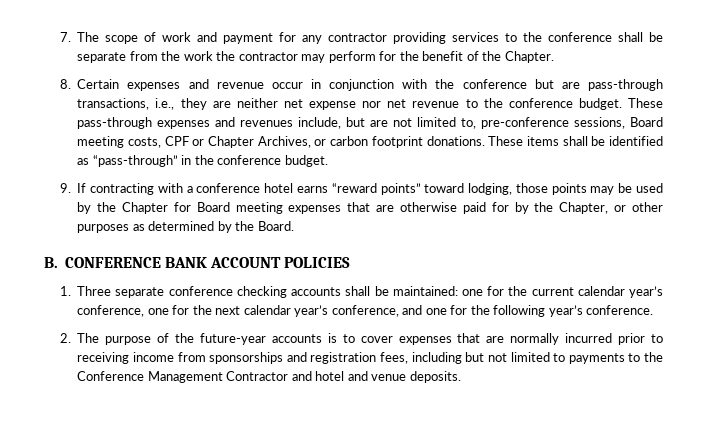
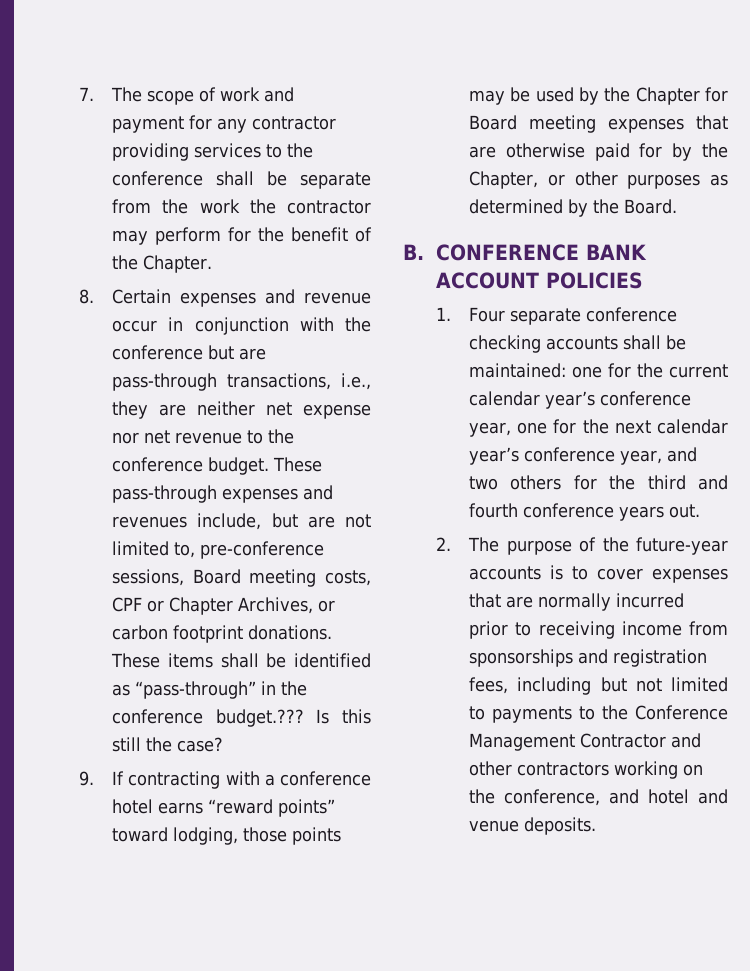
[284,155,328,167] budget. -> [215,709,371,727] [112,737,224,752] budget.??? Is this still the case?
[77,286,112,296] Three -> [469,307,506,322] Four
[77,305,145,317] conference, -> [600,391,692,406] [469,422,512,437] conference year,
[331,305,654,317] conference, and one for the following year’s conference. -> [524,447,698,465] [469,475,728,490] [469,503,701,521] conference year, and two others for the third and fourth conference years out.
(312, 376) none -> [469,761,704,779] [469,789,640,806] other contractors working on the conference, and

